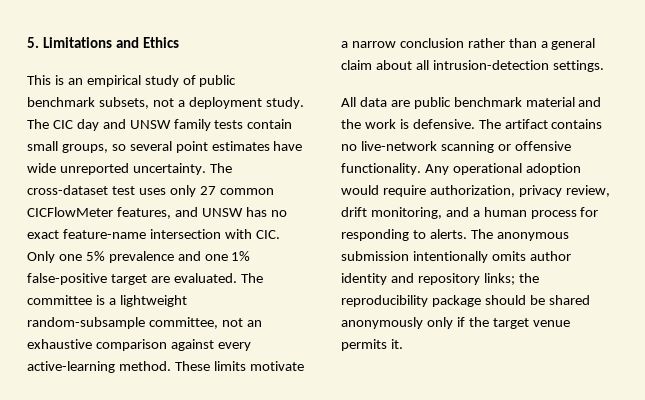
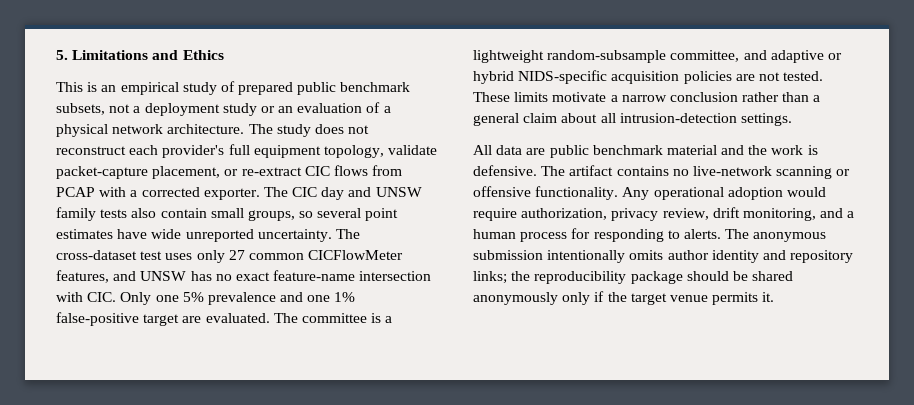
(196, 80) none -> [238,82,294,95] prepared
[265,97,304,109] study. -> [222,102,391,116] [56,124,370,137] [56,144,438,158] [56,165,403,179] [56,187,260,200] study or an evaluation of a physical network architecture. The study does not reconstruct each provider's full equipment topology, validate packet-capture placement, or re-extract CIC flows from PCAP with a corrected exporter.
(244, 124) none -> [131,208,157,218] also
[221,318,262,327] [27,339,251,351] [27,361,171,373] not an exhaustive comparison against every active-learning method. -> [743,50,842,63] [473,70,824,84] and adaptive or hybrid NIDS-specific acquisition policies are not tested.

